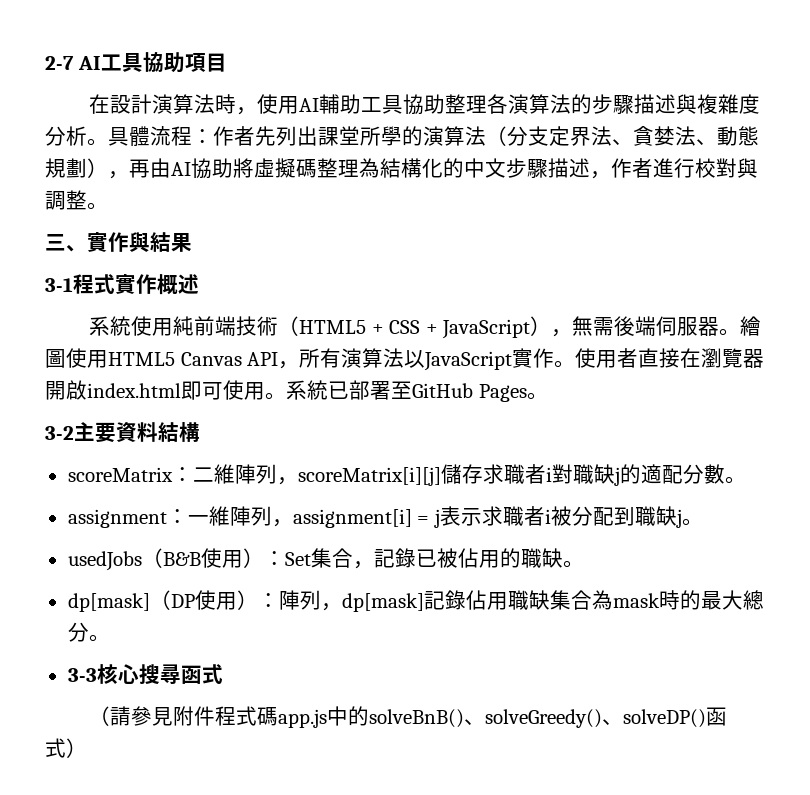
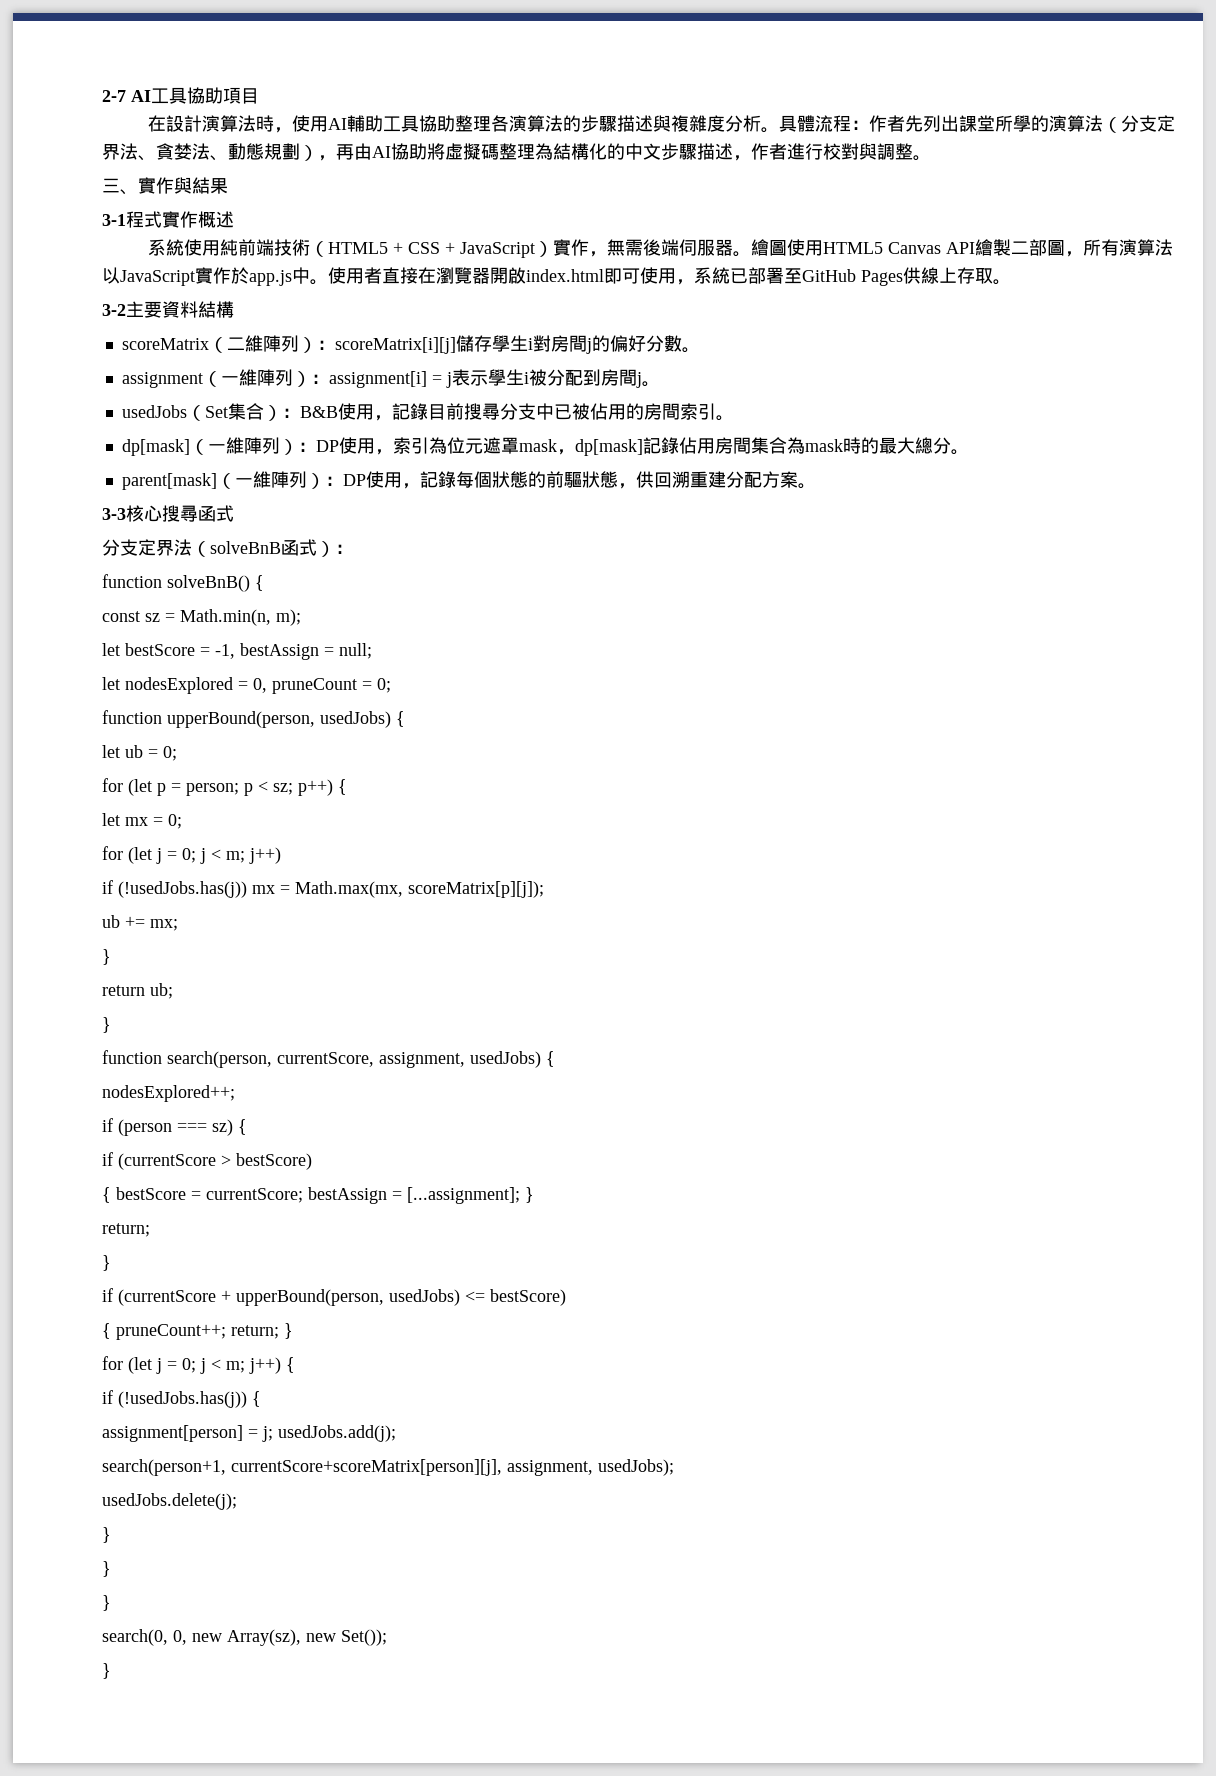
(552, 326) none -> [553,239,590,256] 實作
(279, 359) none -> [975,239,1066,256] 繪製二部圖
(555, 358) none -> [231,267,310,286] 於app.js中
[265,392,286,400] 。 -> [676,279,694,285] ，
(527, 393) none -> [903,267,993,284] 供線上存取
[171,467,193,482] ： -> [208,337,227,353] （
[276,477,298,485] ， -> [298,337,335,353] ）：
[482,464,683,486] 求職者i對職缺j的適配 -> [491,335,646,354] 學生i對房間j的偏好
[166,506,293,527] ：一維陣列， -> [202,369,329,387] （一維陣列）：
[481,506,545,526] 求職者 -> [487,369,524,386] 學生
[634,506,677,526] 職缺 -> [600,369,637,386] 房間
[162,548,416,569] B&B使用）：Set集合，記錄 -> [204,403,554,421] Set集合）：B&B使用，記錄目前搜尋分支中
[520,548,563,568] 職缺 -> [643,403,716,420] 房間索引
[170,590,321,610] DP使用）：陣列 -> [207,437,557,455] 一維陣列）：DP使用，索引為位元遮罩mask
[507,590,550,610] 職缺 -> [714,437,751,454] 房間
[67,664,223,685] [89,706,728,728] [45,738,87,758] 3-3核心搜尋函式 // （請參見附件程式碼app.js中的solveBnB()、solveGreedy()、solveDP()函式） -> [121,471,816,490] [102,505,234,522] [102,539,353,557] [102,574,264,592] [102,609,301,626] [102,643,372,660] [102,677,391,694] [102,710,405,728] [102,745,177,761] [102,778,347,796] [102,813,182,829] [102,846,281,864] [102,880,544,898] [102,915,178,931] [102,949,111,965] [102,983,173,999] [102,1017,111,1033] [102,1050,555,1068] [102,1085,235,1102] [102,1118,247,1136] [102,1152,312,1170] [102,1187,534,1204] [102,1223,150,1237] [102,1255,111,1271] [102,1288,566,1306] [102,1323,293,1340] [102,1356,295,1374] [102,1390,261,1408] [102,1425,396,1442] [102,1459,674,1476] [102,1493,237,1510] [102,1527,111,1543] [102,1561,111,1577] [102,1595,111,1611] [102,1629,387,1646] [102,1663,111,1679] parent[mask]（一維陣列）：DP使用，記錄每個狀態的前驅狀態，供回溯重建分配方案。 // 3-3核心搜尋函式 // 分支定界法（solveBnB函式）： // function solveBnB() { // const sz = Math.min(n, m); // let bestScore = -1, bestAssign = null; // let nodesExplored = 0, pruneCount = 0; // function upperBound(person, usedJobs) { // let ub = 0; // for (let p = person; p < sz; p++) { // let mx = 0; // for (let j = 0; j < m; j++) // if (!usedJobs.has(j)) mx = Math.max(mx, scoreMatrix[p][j]); // ub += mx; // } // return ub; // } // function search(person, currentScore, assignment, usedJobs) { // nodesExplored++; // if (person === sz) { // if (currentScore > bestScore) // { bestScore = currentScore; bestAssign = [...assignment]; } // return; // } // if (currentScore + upperBound(person, usedJobs) <= bestScore) // { pruneCount++; return; } // for (let j = 0; j < m; j++) { // if (!usedJobs.has(j)) { // assignment[person] = j; usedJobs.add(j); // search(person+1, currentScore+scoreMatrix[person][j], assignment, usedJobs); // usedJobs.delete(j); // } // } // } // search(0, 0, new Array(sz), new Set()); // }

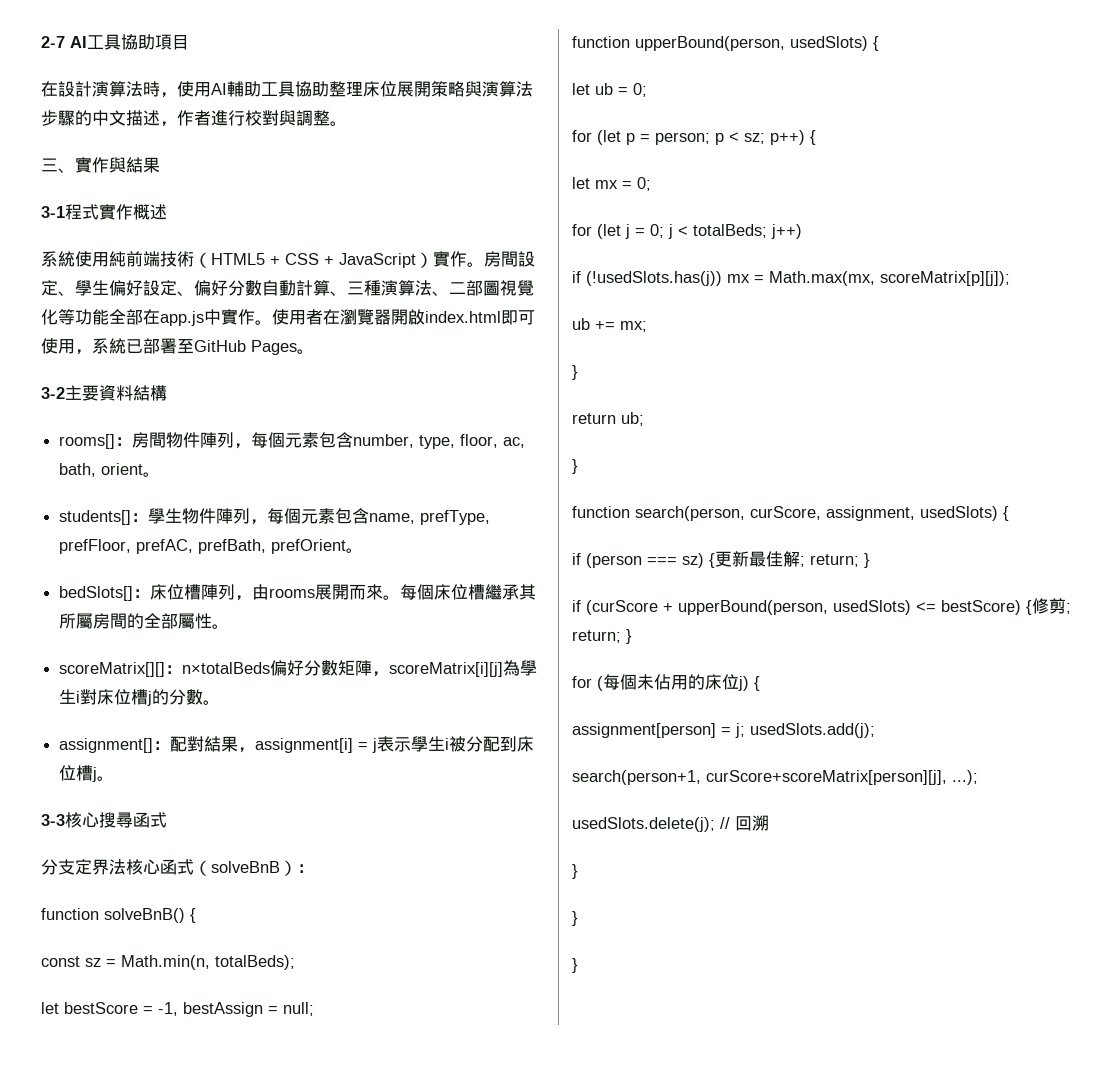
[491,115,1176,133] [102,143,697,161] 各演算法的步驟描述與複雜度分析。具體流程：作者先列出課堂所學的演算法（分支定界法、貪婪法、動態規劃），再由AI協助將虛擬碼整理為結構化的中文步驟 -> [363,81,533,97] [41,110,126,126] 床位展開策略與演算法步驟的中文
[589,239,1174,257] [102,267,310,286] ，無需後端伺服器。繪圖使用HTML5 Canvas API繪製二部圖，所有演算法以JavaScript實作於app.js中 -> [467,251,535,267] [41,280,534,296] [41,309,255,326] 。房間設定、學生偏好設定、偏好分數自動計算、三種演算法、二部圖視覺化等功能全部在app.js中實作
[382,267,418,284] 直接 -> (323, 317) none
[903,267,993,284] 供線上存取 -> (297, 347) none
[121,335,700,354] [121,369,329,388] scoreMatrix（二維陣列）：scoreMatrix[i][j]儲存學生i對房間j的偏好分數。 // assignment（一維陣列）： -> [59,432,526,449] [59,463,161,477] [59,508,491,525] [59,539,364,554] [59,584,537,601] [59,613,230,629] [59,660,538,677] [59,689,221,706] [59,736,256,753] rooms[]：房間物件陣列，每個元素包含number, type, floor, ac, bath, orient。 // students[]：學生物件陣列，每個元素包含name, prefType, prefFloor, prefAC, prefBath, prefOrient。 // bedSlots[]：床位槽陣列，由rooms展開而來。每個床位槽繼承其所屬房間的全部屬性。 // scoreMatrix[][]：n×totalBeds偏好分數矩陣，scoreMatrix[i][j]為學生i對床位槽j的分數。 // assignment[]：配對結果，
[600,369,637,386] 房間 -> [517,736,535,752] [59,765,94,781] 床位槽
[121,403,734,421] [121,437,969,456] [121,471,816,490] // usedJobs（Set集合）：B&B使用，記錄目前搜尋分支中已被佔用的房間索引。 // dp[mask]（一維陣列）：DP使用，索引為位元遮罩mask，dp[mask]記錄佔用房間集合為mask時的最大總分。 // parent[mask]（一維陣列）：DP使用，記錄每個狀態的前驅狀態，供回溯重建分配方案。 -> (115, 778) none
[192,539,317,557] （solveBnB函式 -> [126,859,280,876] 核心函式（solveBnB
[276,609,301,626] m); -> [215,955,295,970] totalBeds);
[102,677,391,694] // let nodesExplored = 0, pruneCount = 0; -> (314, 1009) none
[320,711,391,728] usedJobs) -> [790,36,868,51] usedSlots)
[226,851,245,863] m; -> [693,224,767,238] totalBeds;
[118,881,247,898] (!usedJobs.has(j)) -> [586,271,722,286] (!usedSlots.has(j))
[277,1051,555,1068] [102,1085,235,1102] currentScore, assignment, usedJobs) { // nodesExplored++; -> [750,506,1009,521] curScore, assignment, usedSlots) {
[102,1152,312,1170] [102,1187,534,1204] [102,1223,150,1237] // if (currentScore > bestScore) // { bestScore = currentScore; bestAssign = [...assignment]; } // return; // -> [715,551,859,567] 更新最佳解; return;
[118,1289,216,1306] (currentScore -> [586,600,658,615] (curScore
[389,1289,460,1306] usedJobs) -> [833,600,911,615] usedSlots)
[102,1323,226,1340] // { pruneCount++; -> [1026,598,1071,615] {修剪;
[128,1357,295,1374] [102,1390,247,1408] (let j = 0; j < m; j++) { // if (!usedJobs.has(j)) -> [597,674,749,691] (每個未佔用的床位j)
[278,1425,396,1442] usedJobs.add(j); -> [750,723,875,738] usedSlots.add(j);
[231,1459,674,1476] [102,1493,237,1510] [102,1527,111,1543] [102,1561,111,1577] [102,1595,111,1611] [102,1629,387,1646] currentScore+scoreMatrix[person][j], assignment, usedJobs); // usedJobs.delete(j); // } // } // } // search(0, 0, new Array(sz), new Set()); -> [706,770,978,785] [572,815,769,832] [572,864,578,879] [572,911,578,926] curScore+scoreMatrix[person][j], ...); // usedSlots.delete(j); // 回溯 // } // }

